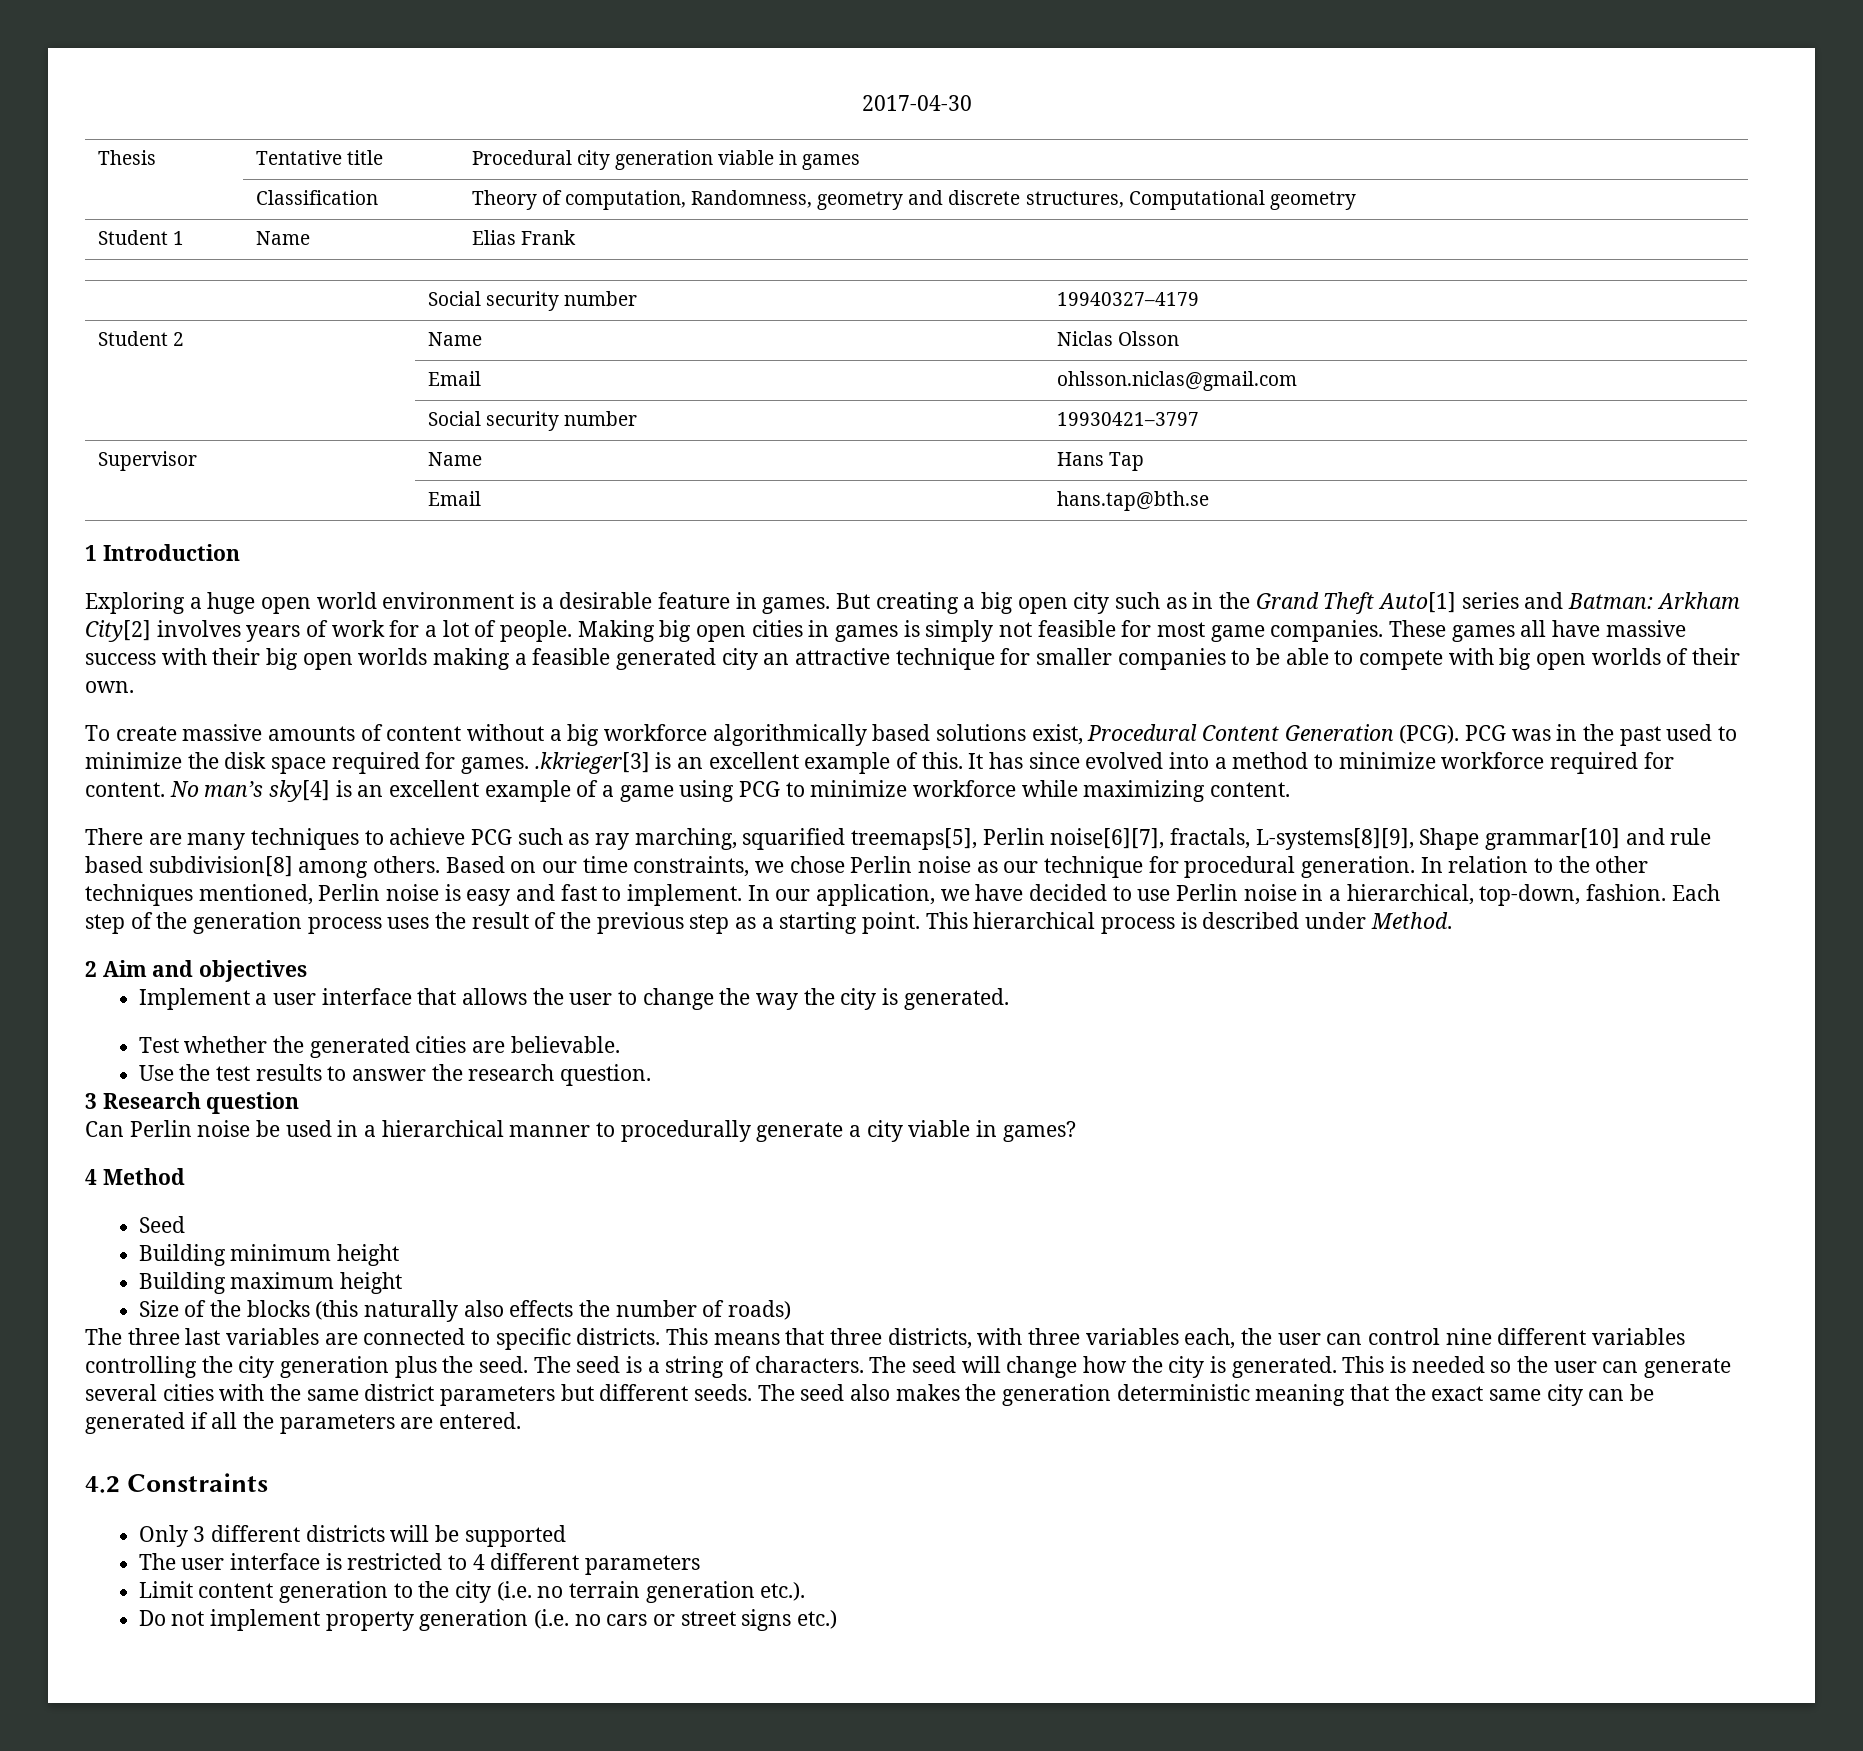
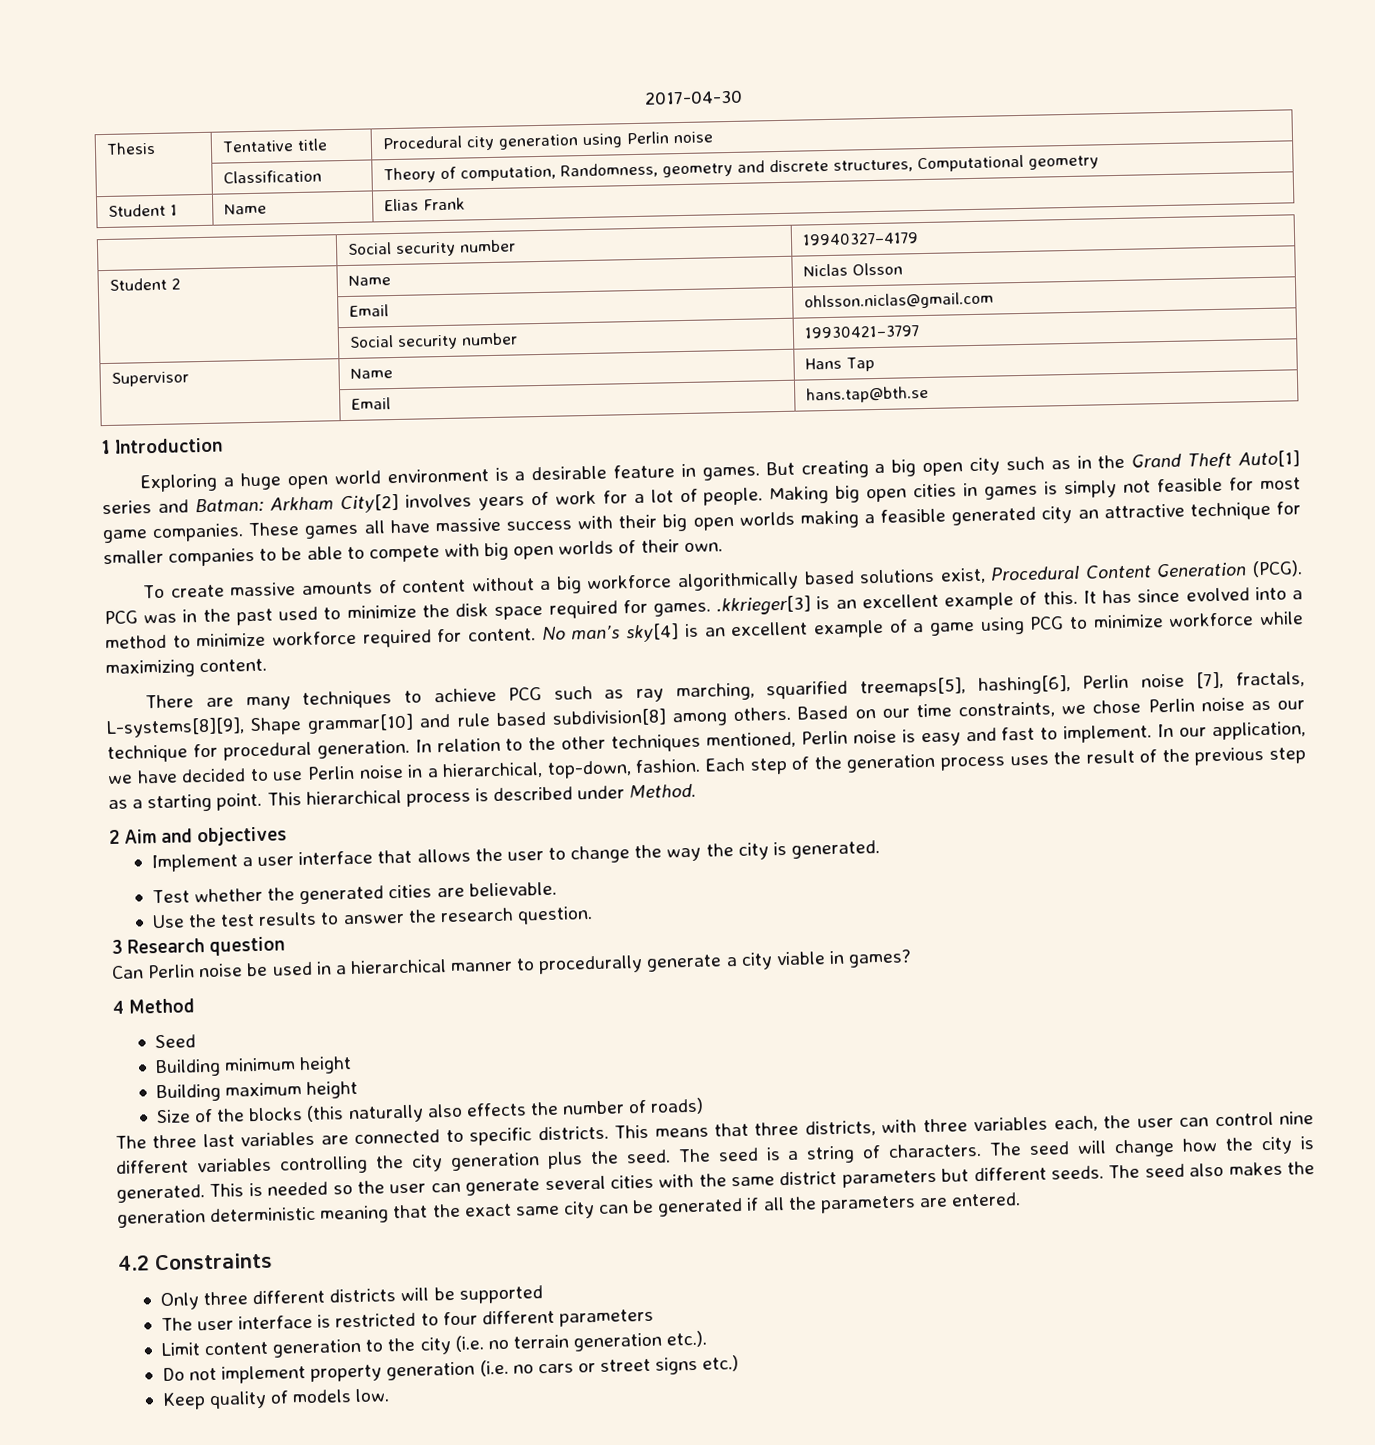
[718,150,861,170] viable in games -> [581,131,713,149] using Perlin noise
[982,828,1165,849] Perlin noise[6][7], -> [977,671,1225,695] hashing[6], Perlin noise [7],
[193,1526,206,1542] 3 -> [203,1291,249,1306] three
[472,1554,485,1570] 4 -> [442,1311,478,1326] four
(837, 1619) none -> [161,1388,391,1411] // Keep quality of models low.

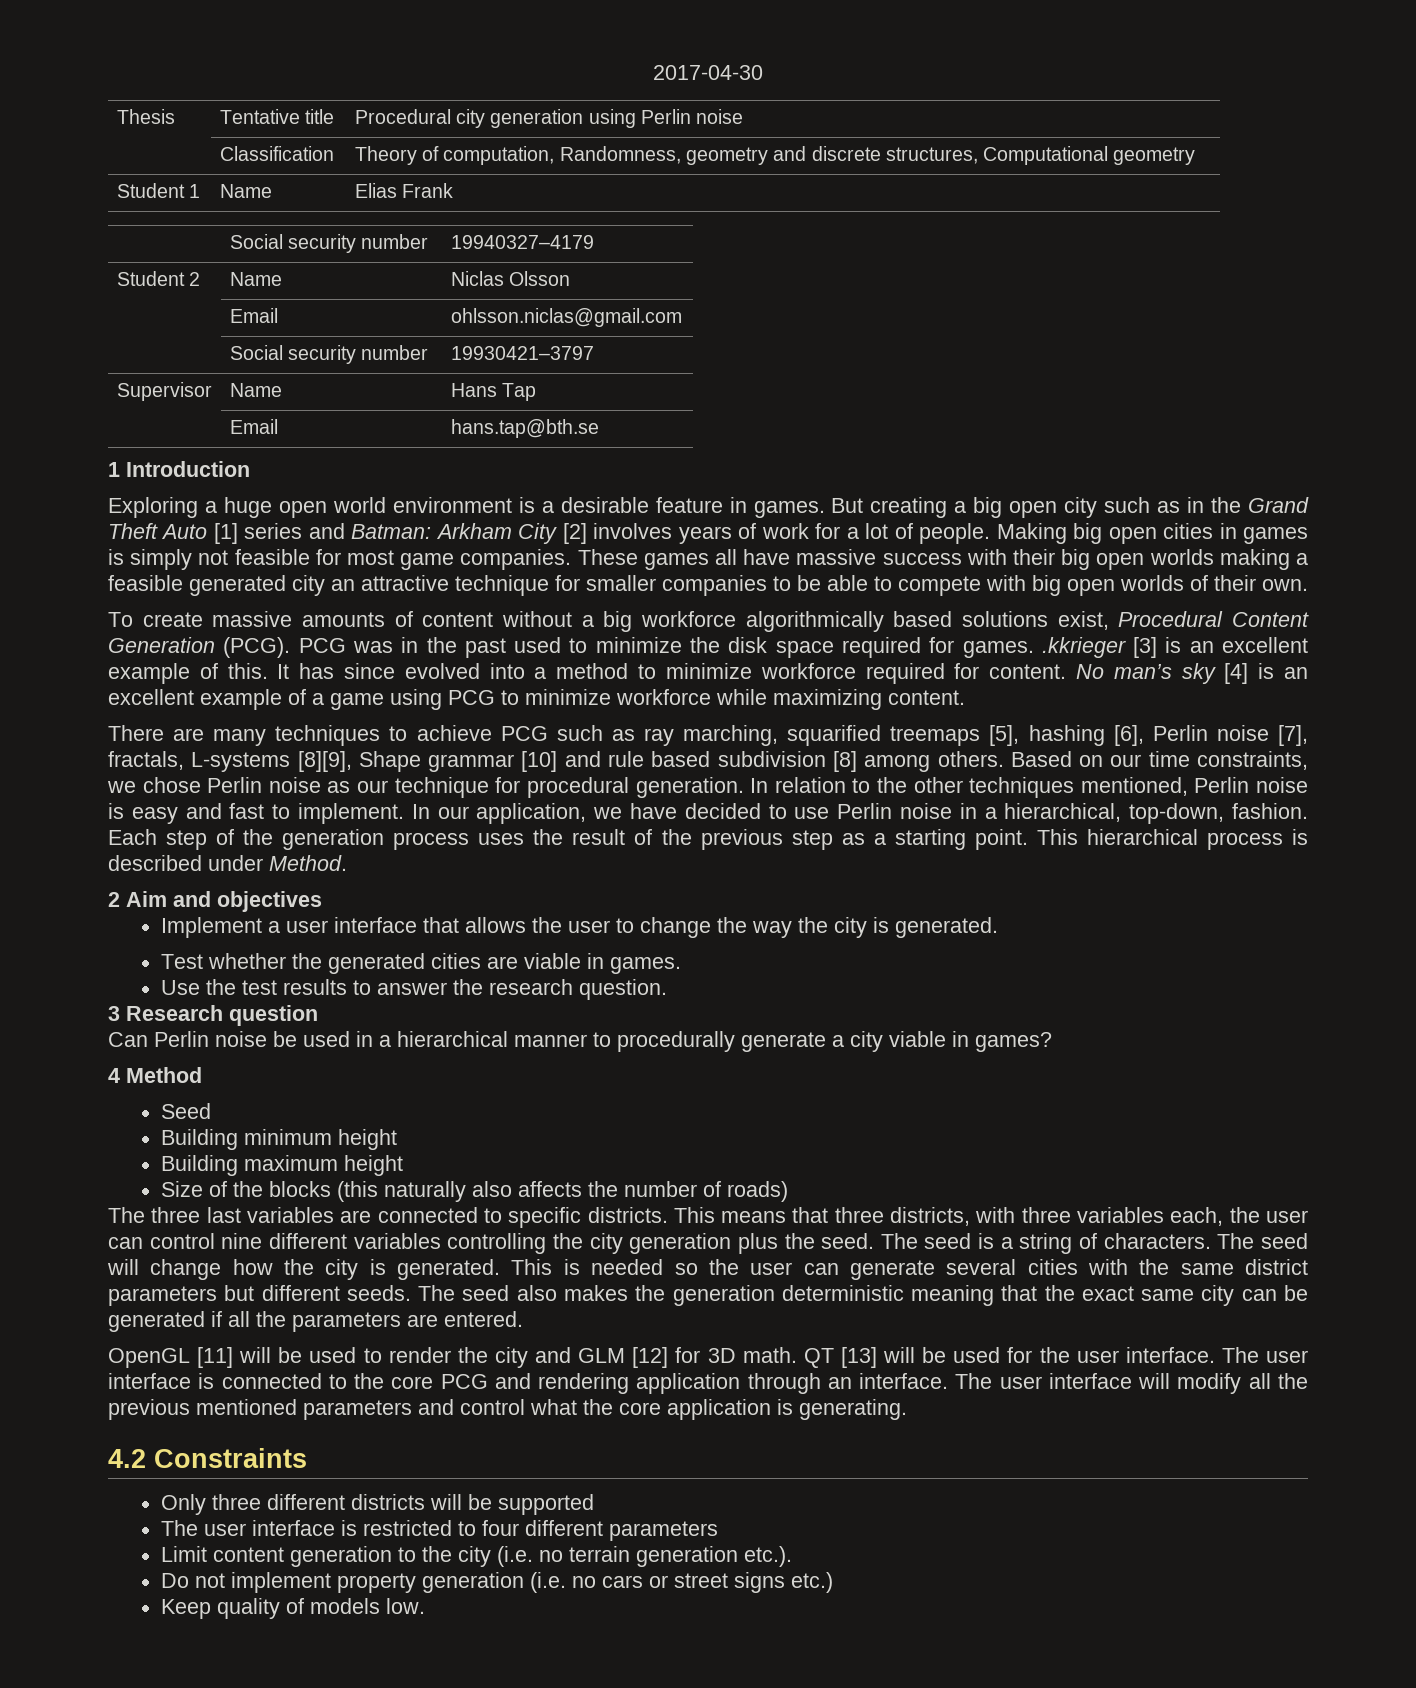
[1238,450,1300,468] Auto[1] -> [161,523,238,544] Auto [1]
[339,493,399,514] City[2] -> [518,523,587,544] City [2]
[716,595,812,616] .kkrieger[3] -> [1041,637,1158,658] .kkrieger [3]
[625,623,680,643] sky[4] -> [1181,663,1249,684] sky [4]
[859,671,1305,698] [106,713,415,739] treemaps[5], hashing[6], Perlin noise [7], fractals, L-systems[8][9], Shape grammar[10] -> [890,725,1308,746] [108,751,558,772] treemaps [5], hashing [6], Perlin noise [7], fractals, L-systems [8][9], Shape grammar [10]
[551,708,667,727] subdivision[8] -> [717,751,857,772] subdivision [8]
[468,881,557,897] believable. -> [524,953,682,974] viable in games.
[465,1102,527,1117] effects -> [518,1181,583,1197] affects
(1022, 1199) none -> [108,1347,1308,1368] [108,1373,1309,1394] [108,1399,907,1420] // OpenGL [11] will be used to render the city and GLM [12] for 3D math. QT [13] will be used for the user interface. The user interface is connected to the core PCG and rendering application through an interface. The user interface will modify all the previous mentioned parameters and control what the core application is generating.

